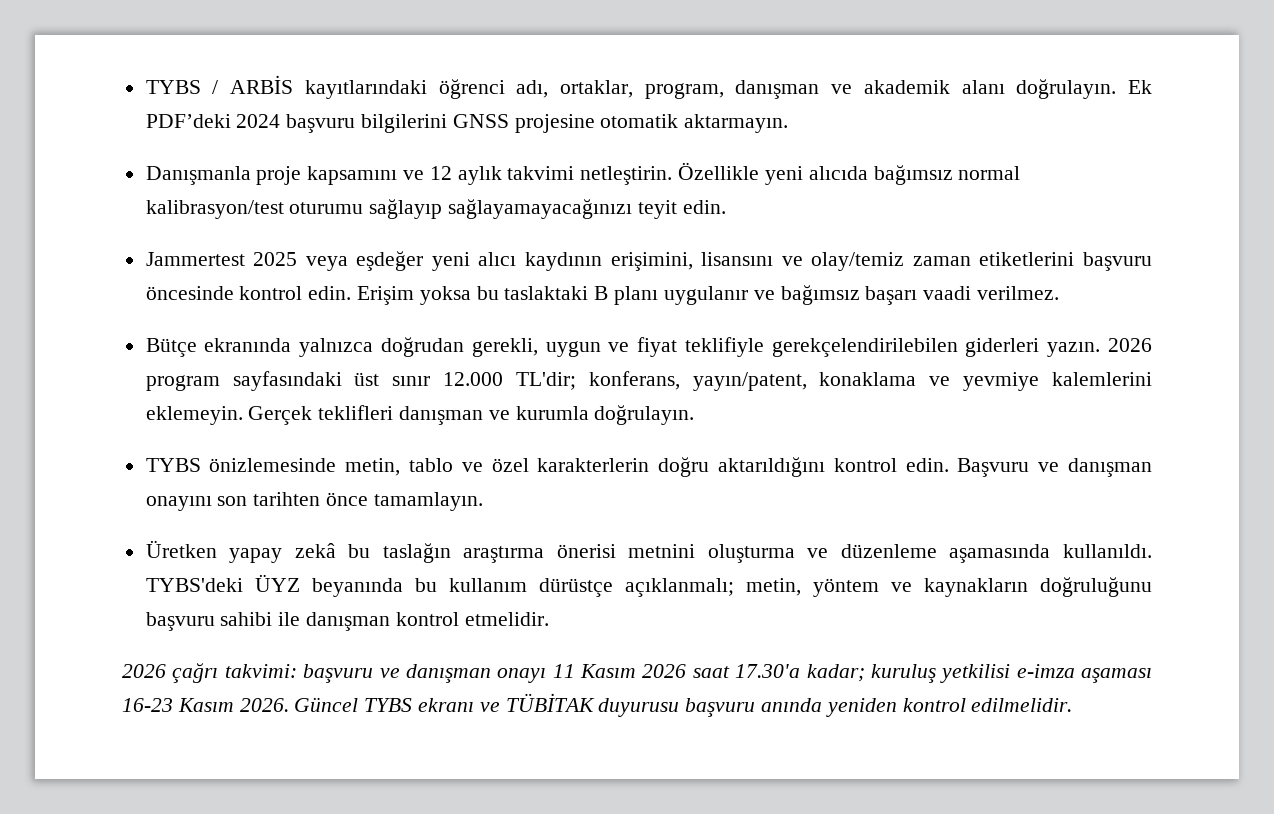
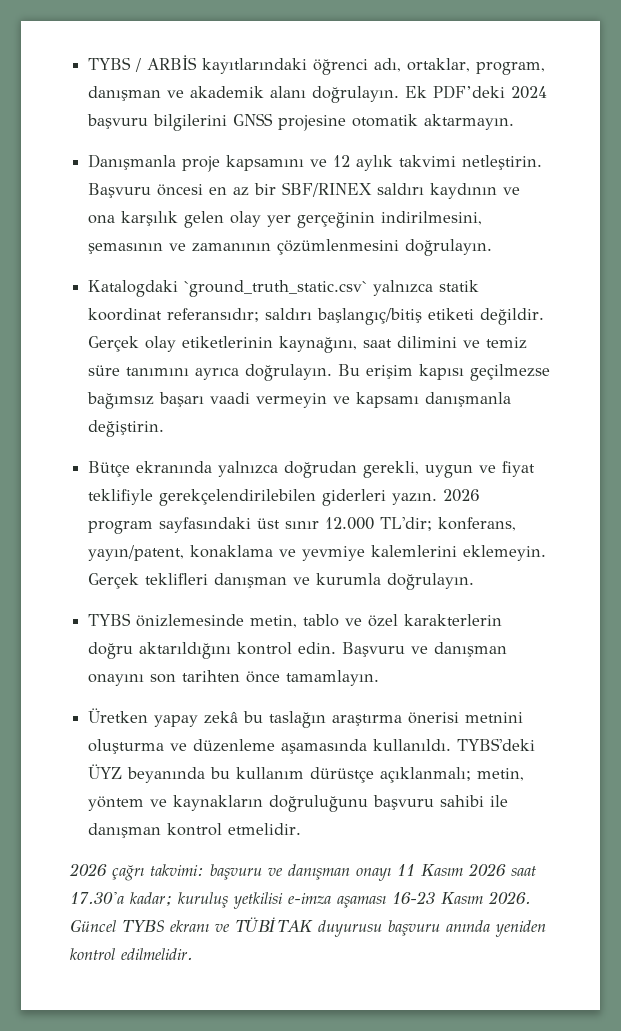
[678,162,1021,185] [145,199,726,219] [145,251,1152,271] [145,285,1059,305] Özellikle yeni alıcıda bağımsız normal kalibrasyon/test oturumu sağlayıp sağlayamayacağınızı teyit edin. // Jammertest 2025 veya eşdeğer yeni alıcı kaydının erişimini, lisansını ve olay/temiz zaman etiketlerini başvuru öncesinde kontrol edin. Erişim yoksa bu taslaktaki B planı uygulanır ve bağımsız başarı vaadi verilmez. -> [88,182,521,199] [88,211,483,228] [88,239,493,256] [88,280,480,297] [88,308,545,325] [88,336,528,353] [88,364,551,381] [87,392,512,409] [88,420,165,437] Başvuru öncesi en az bir SBF/RINEX saldırı kaydının ve ona karşılık gelen olay yer gerçeğinin indirilmesini, şemasının ve zamanının çözümlenmesini doğrulayın. // Katalogdaki `ground_truth_static.csv` yalnızca statik koordinat referansıdır; saldırı başlangıç/bitiş etiketi değildir. Gerçek olay etiketlerinin kaynağını, saat dilimini ve temiz süre tanımını ayrıca doğrulayın. Bu erişim kapısı geçilmezse bağımsız başarı vaadi vermeyin ve kapsamı danışmanla değiştirin.

